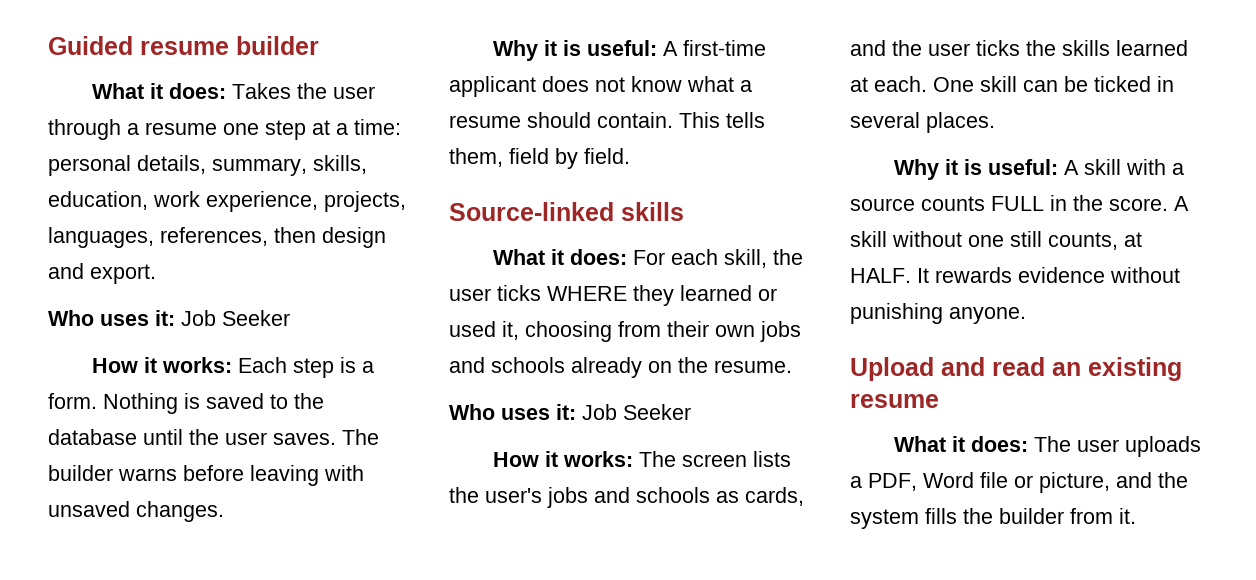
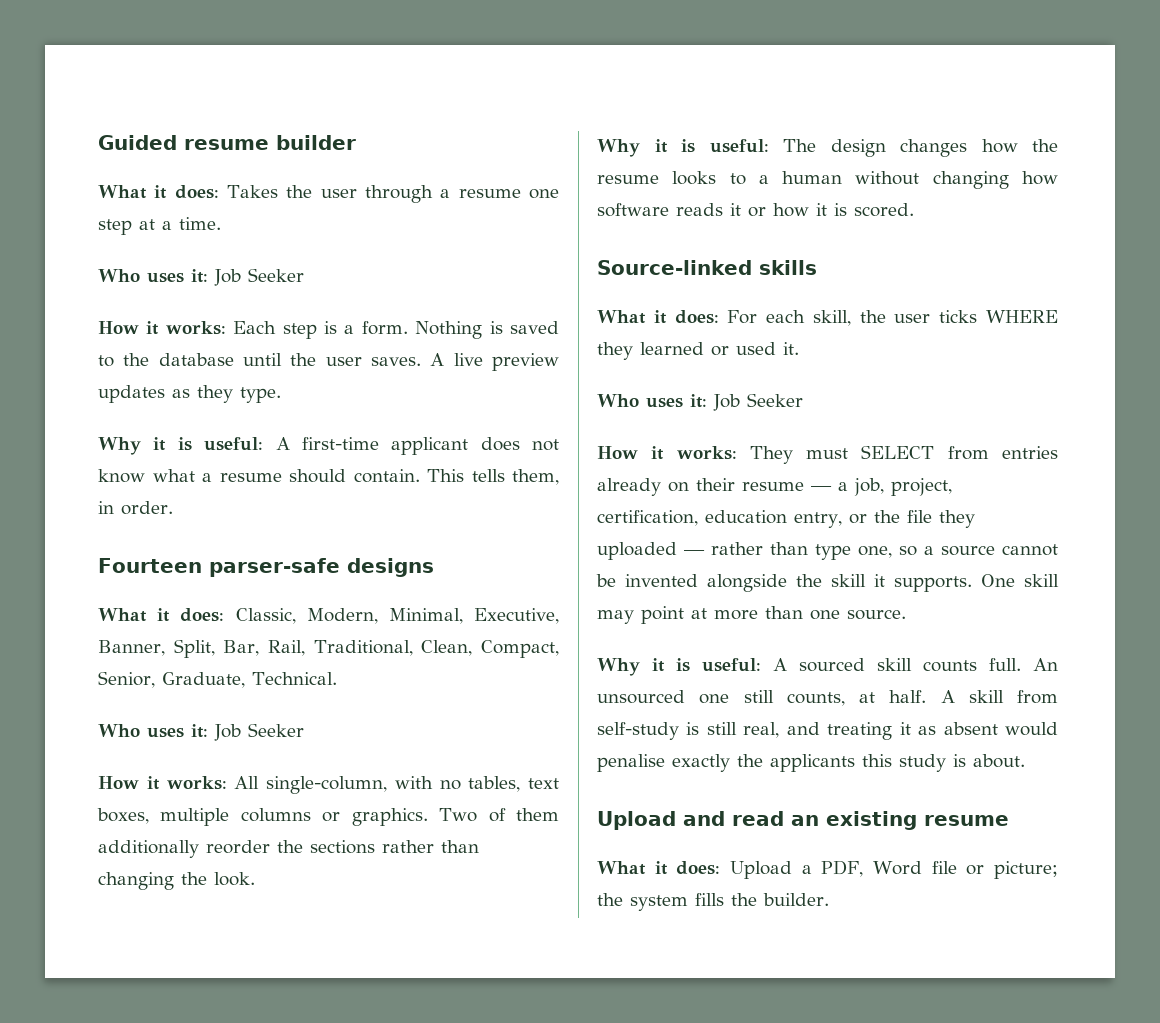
[354,119,401,135] [48,155,367,176] [48,191,406,212] [48,227,386,248] [48,263,156,284] time: personal details, summary, skills, education, work experience, projects, languages, references, then design and export. -> [179,217,221,230] time.
[342,429,379,445] [48,465,364,486] [48,501,224,522] The builder warns before leaving with unsaved changes. -> [430,353,559,371] [98,385,281,403] A live preview updates as they type.
[509,148,630,169] field by field. -> [98,501,173,515] [98,558,434,577] [98,608,559,624] [98,639,559,658] [98,671,337,688] [98,723,304,741] [98,776,559,794] [97,808,559,826] [98,840,479,858] [98,872,255,890] [597,139,1058,157] [597,171,1058,189] [597,203,914,217] in order. // Fourteen parser-safe designs // What it does: Classic, Modern, Minimal, Executive, Banner, Split, Bar, Rail, Traditional, Clean, Compact, Senior, Graduate, Technical. // Who uses it: Job Seeker // How it works: All single-column, with no tables, text boxes, multiple columns or graphics. Two of them additionally reorder the sections rather than changing the look. // Why it is useful: The design changes how the resume looks to a human without changing how software reads it or how it is scored.
[502,321,801,342] [449,357,792,378] [449,404,691,420] [492,451,791,467] [449,487,804,508] [850,40,1188,56] [850,76,1174,92] [850,112,995,133] [893,159,1184,180] [850,195,1189,211] [850,231,1142,250] [850,267,1180,283] [850,303,1026,324] it, choosing from their own jobs and schools already on the resume. // Who uses it: Job Seeker // How it works: The screen lists the user's jobs and schools as cards, and the user ticks the skills learned at each. One skill can be ticked in several places. // Why it is useful: A skill with a source counts FULL in the score. A skill without one still counts, at HALF. It rewards evidence without punishing anyone. -> [783,342,799,355] [597,393,803,411] [597,445,1058,464] [597,478,952,496] [597,510,975,528] [597,542,1058,560] [596,574,1059,592] [597,606,906,624] [597,658,1058,676] [597,690,1058,706] [597,722,1058,740] [597,754,1025,772] it. // Who uses it: Job Seeker // How it works: They must SELECT from entries already on their resume — a job, project, certification, education entry, or the file they uploaded — rather than type one, so a source cannot be invented alongside the skill it supports. One skill may point at more than one source. // Why it is useful: A sourced skill counts full. An unsourced one still counts, at half. A skill from self-study is still real, and treating it as absent would penalise exactly the applicants this study is about.
[1033,436,1201,457] The user uploads -> [730,861,793,879] Upload
[1039,472,1152,493] picture, and -> [994,861,1058,879] picture;
[999,508,1136,524] builder from it. -> [763,893,829,906] builder.

